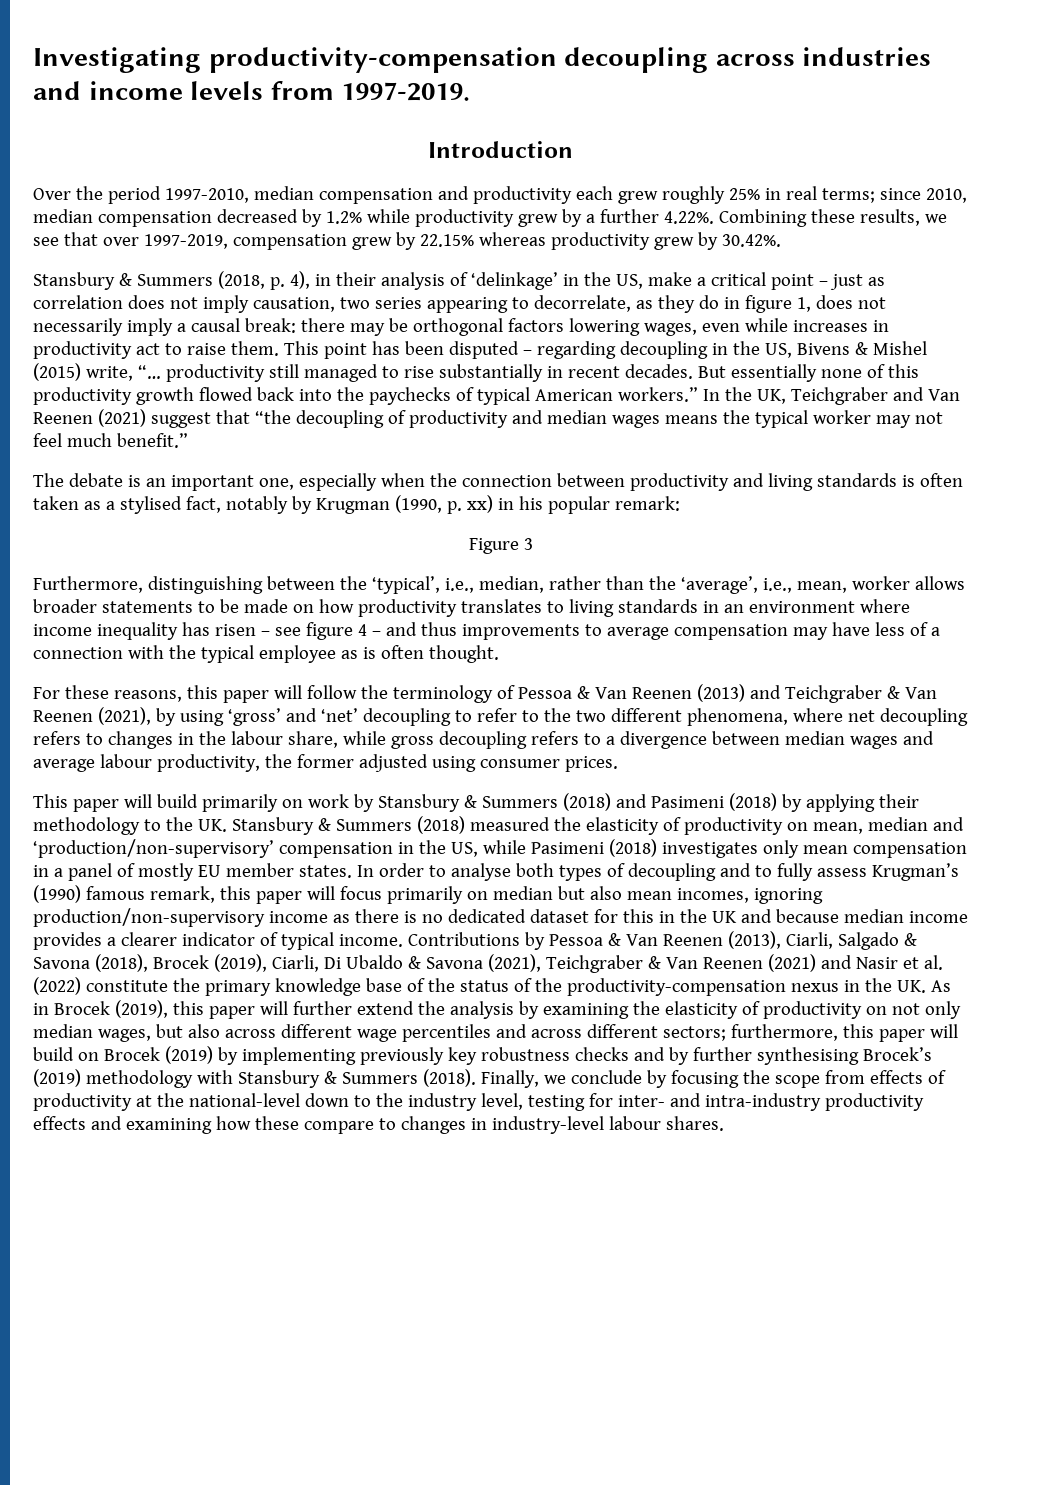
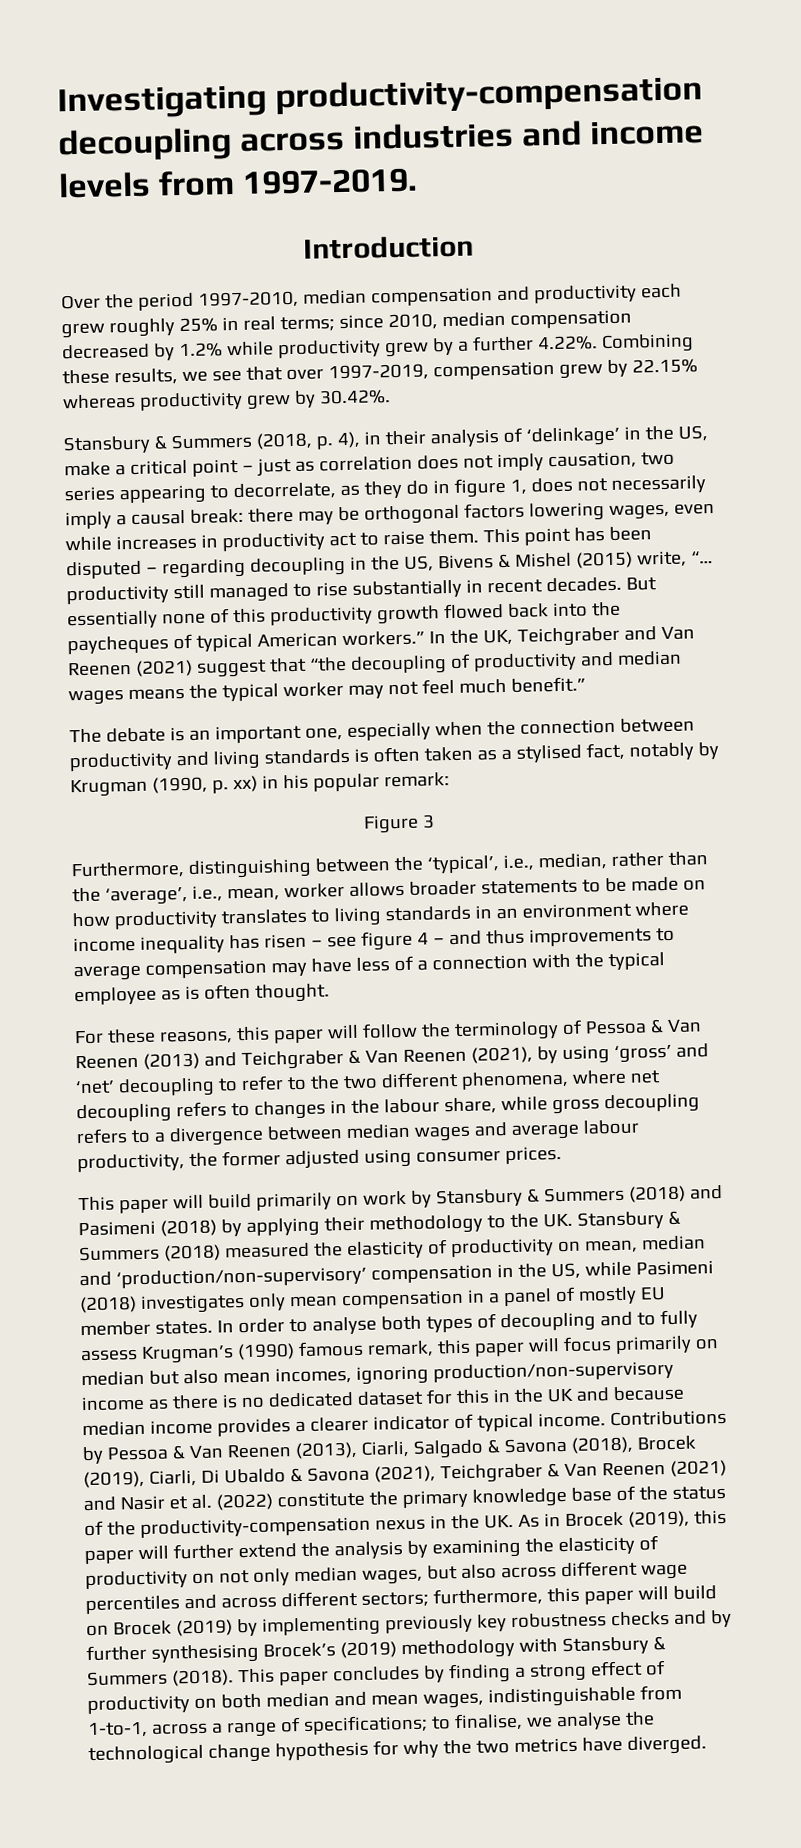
[368,387,451,405] paychecks -> [67,635,169,655] paycheques
[480,1070,946,1088] [33,1093,924,1111] [33,1116,724,1134] Finally, we conclude by focusing the scope from effects of productivity at the national-level down to the industry level, testing for inter- and intra-industry productivity effects and examining how these compare to changes in industry-level labour shares. -> [237,1660,666,1686] [87,1684,682,1715] [88,1711,655,1739] [88,1735,707,1766] This paper concludes by finding a strong effect of productivity on both median and mean wages, indistinguishable from 1-to-1, across a range of specifications; to finalise, we analyse the technological change hypothesis for why the two metrics have diverged.

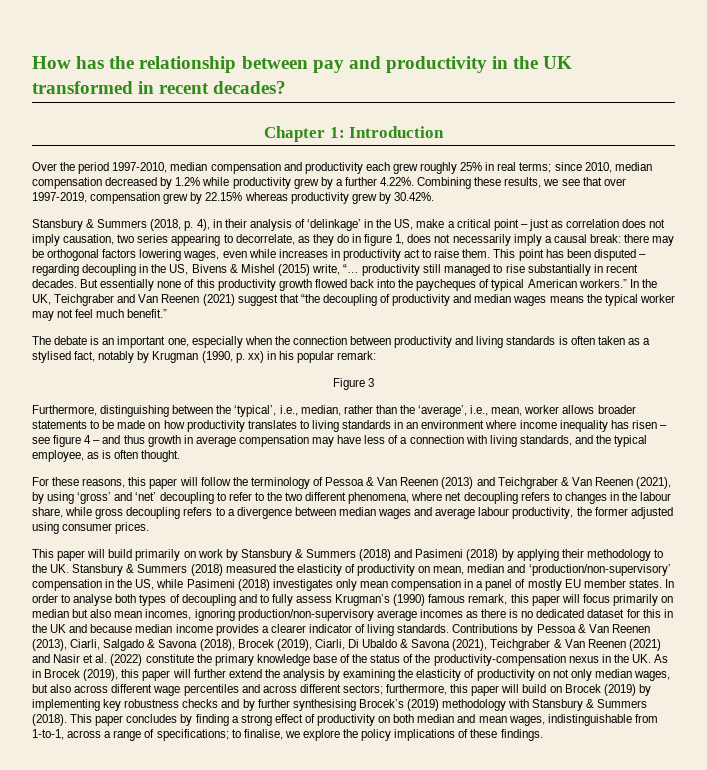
[57,75,704,120] [57,119,705,163] [58,167,419,199] Investigating productivity-compensation decoupling across industries and income levels from 1997-2019. // -> [32,56,573,73] [32,81,287,94] [263,126,345,142] How has the relationship between pay and productivity in the UK transformed in recent decades? // Chapter 1:
[528,927,675,947] improvements to -> [147,435,193,447] growth in
[574,952,665,971] [74,986,157,1006] the typical employee -> [489,435,648,447] [32,450,84,462] living standards, and the typical employee,
[81,1395,145,1412] income -> [376,609,463,621] average incomes
[476,1412,606,1432] typical income. -> [367,624,450,636] living standards.
[384,1614,473,1634] previously -> (100, 705) none
[555,1711,655,1731] [88,1735,707,1766] analyse the technological change hypothesis for why the two metrics have diverged. -> [302,729,543,741] explore the policy implications of these findings.

